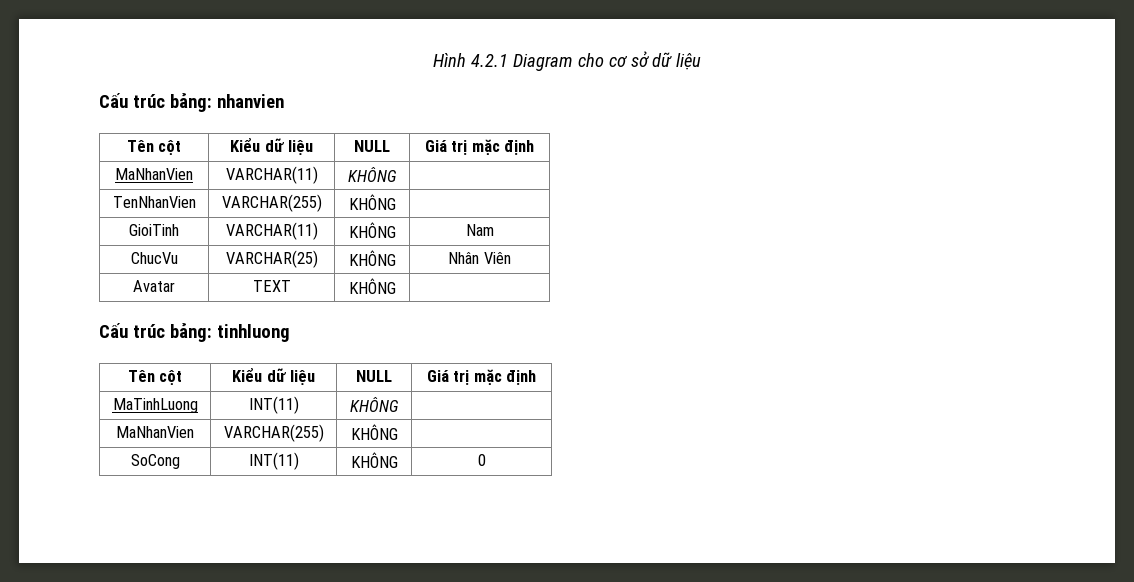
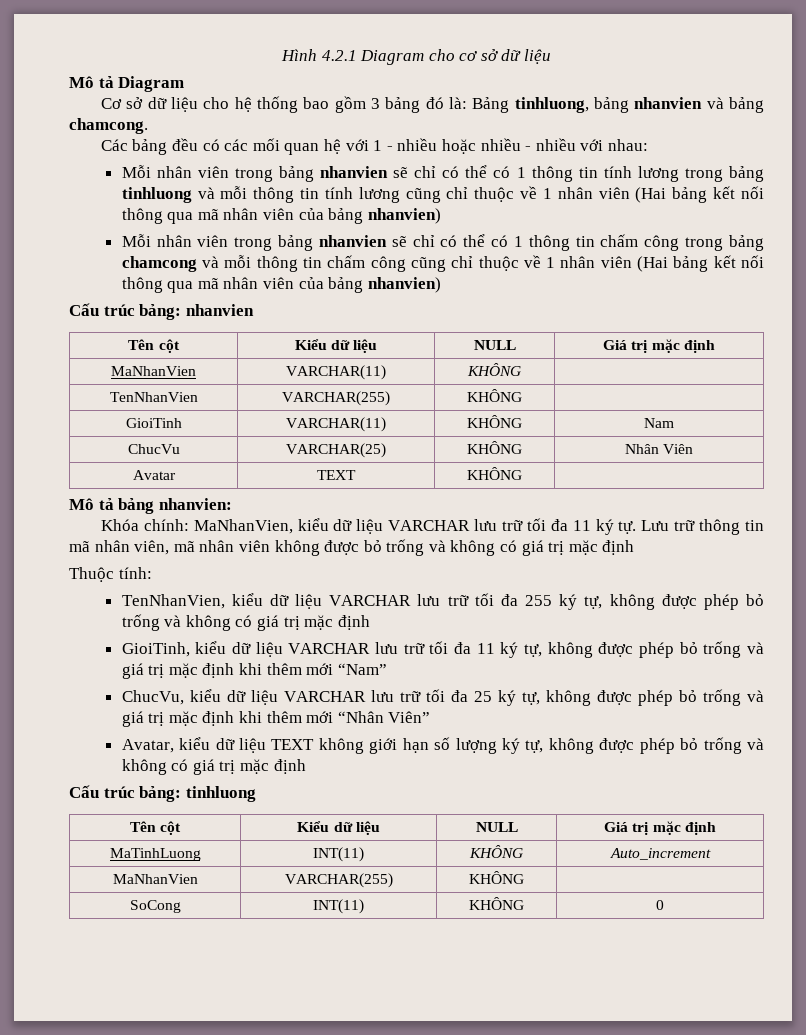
(702, 61) none -> [69,76,185,92] [100,96,764,113] [69,118,148,134] [100,138,648,155] [121,165,764,182] [121,186,765,203] [121,208,441,224] [121,234,764,251] [121,255,764,272] [121,277,441,293] // Mô tả Diagram // Cơ sở dữ liệu cho hệ thống bao gồm 3 bảng đó là: Bảng tinhluong, bảng nhanvien và bảng chamcong. // Các bảng đều có các mối quan hệ với 1 - nhiều hoặc nhiều - nhiều với nhau: // Mỗi nhân viên trong bảng nhanvien sẽ chỉ có thể có 1 thông tin tính lương trong bảng tinhluong và mỗi thông tin tính lương cũng chỉ thuộc về 1 nhân viên (Hai bảng kết nối thông qua mã nhân viên của bảng nhanvien) // Mỗi nhân viên trong bảng nhanvien sẽ chỉ có thể có 1 thông tin chấm công trong bảng chamcong và mỗi thông tin chấm công cũng chỉ thuộc về 1 nhân viên (Hai bảng kết nối thông qua mã nhân viên của bảng nhanvien)
(396, 286) none -> [69,498,232,514] [100,518,764,535] [69,539,635,556] [69,567,152,582] [121,593,765,610] [121,614,370,631] [121,641,764,658] [121,663,387,679] [121,689,765,706] [121,711,431,727] [121,737,764,754] [121,759,306,775] // Mô tả bảng nhanvien: // Khóa chính: MaNhanVien, kiểu dữ liệu VARCHAR lưu trữ tối đa 11 ký tự. Lưu trữ thông tin mã nhân viên, mã nhân viên không được bỏ trống và không có giá trị mặc định // Thuộc tính: // TenNhanVien, kiểu dữ liệu VARCHAR lưu trữ tối đa 255 ký tự, không được phép bỏ trống và không có giá trị mặc định // GioiTinh, kiểu dữ liệu VARCHAR lưu trữ tối đa 11 ký tự, không được phép bỏ trống và giá trị mặc định khi thêm mới “Nam” // ChucVu, kiểu dữ liệu VARCHAR lưu trữ tối đa 25 ký tự, không được phép bỏ trống và giá trị mặc định khi thêm mới “Nhân Viên” // Avatar, kiểu dữ liệu TEXT không giới hạn số lượng ký tự, không được phép bỏ trống và không có giá trị mặc định
(398, 404) none -> [609,848,711,860] Auto_increment

